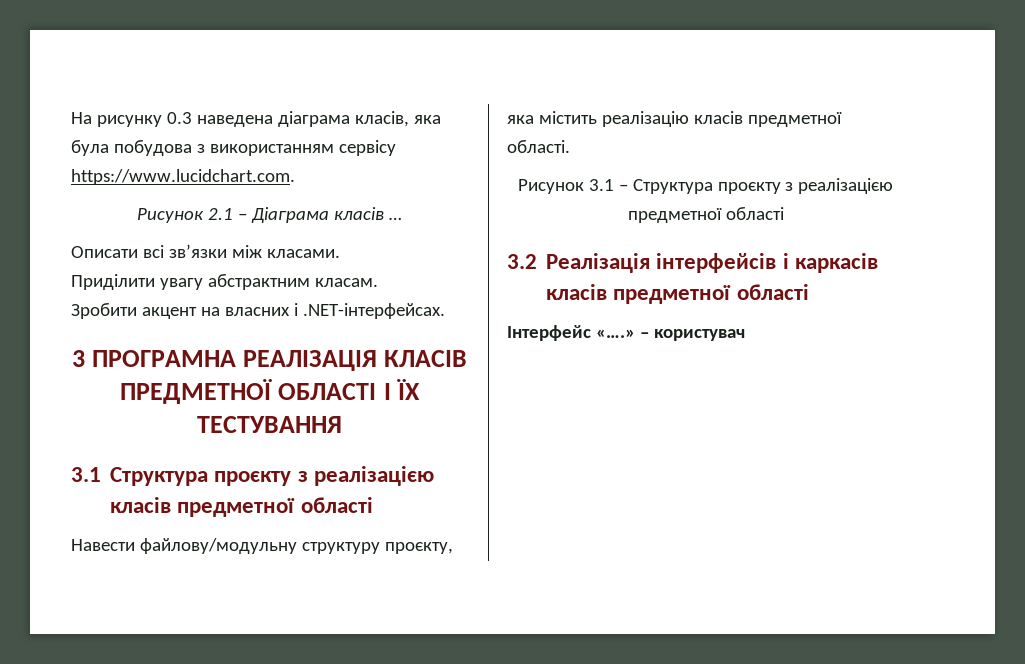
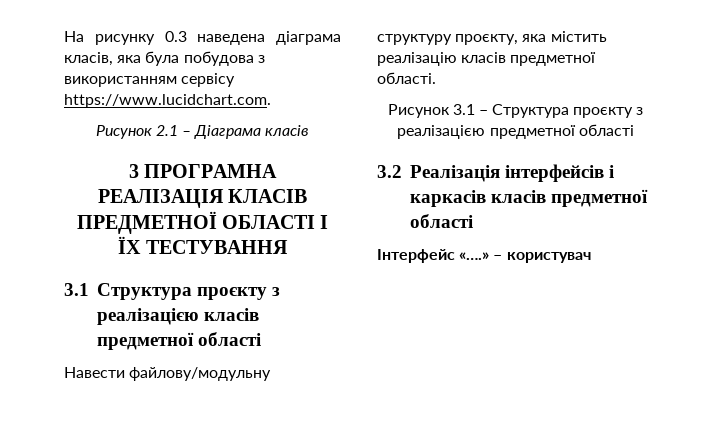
[388,217,402,220] [71,244,340,258] [71,274,378,290] [71,303,445,319] … // Описати всі зв’язки між класами. // Приділити увагу абстрактним класам. // Зробити акцент на власних і .NET-інтерфейсах. -> (310, 130) none

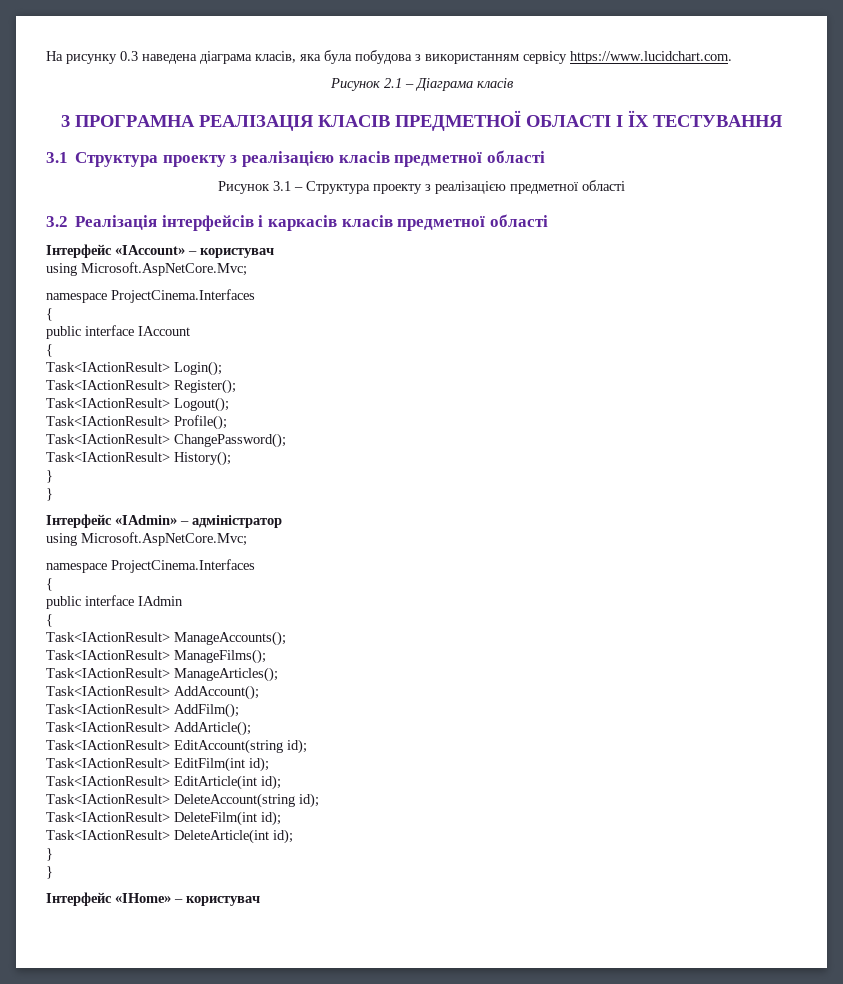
[196,287,267,300] проєкту -> [162,155,226,167] проекту
[64,367,272,381] [377,31,607,45] [377,52,597,66] [377,72,436,84] // Навести файлову/модульну структуру проєкту, яка містить реалізацію класів предметної області. -> (545, 156) none
[573,107,634,118] проєкту -> [373,184,422,194] проекту
[459,252,591,263] «….» – користувач -> [115,245,274,258] [46,262,247,276] [46,289,255,303] [46,308,53,321] [46,325,190,339] [46,344,53,357] [46,361,222,376] [46,379,236,394] [46,397,229,412] [46,415,227,430] [46,433,286,448] [46,451,231,466] [46,470,53,483] [46,488,53,501] [46,514,282,528] [46,532,247,546] [46,559,255,573] [46,578,53,591] [46,595,183,609] [46,614,53,627] [46,631,286,646] [46,649,266,664] [46,667,278,682] [46,685,259,700] [46,703,239,718] [46,721,251,736] [46,739,307,754] [46,757,269,772] [46,775,281,790] [46,793,319,808] [46,811,281,826] [46,829,293,844] [46,848,53,861] [46,866,53,879] [46,892,260,906] «IAccount» – користувач // using Microsoft.AspNetCore.Mvc; // namespace ProjectCinema.Interfaces // { // public interface IAccount // { // Task<IActionResult> Login(); // Task<IActionResult> Register(); // Task<IActionResult> Logout(); // Task<IActionResult> Profile(); // Task<IActionResult> ChangePassword(); // Task<IActionResult> History(); // } // } // Інтерфейс «IAdmin» – адміністратор // using Microsoft.AspNetCore.Mvc; // namespace ProjectCinema.Interfaces // { // public interface IAdmin // { // Task<IActionResult> ManageAccounts(); // Task<IActionResult> ManageFilms(); // Task<IActionResult> ManageArticles(); // Task<IActionResult> AddAccount(); // Task<IActionResult> AddFilm(); // Task<IActionResult> AddArticle(); // Task<IActionResult> EditAccount(string id); // Task<IActionResult> EditFilm(int id); // Task<IActionResult> EditArticle(int id); // Task<IActionResult> DeleteAccount(string id); // Task<IActionResult> DeleteFilm(int id); // Task<IActionResult> DeleteArticle(int id); // } // } // Інтерфейс «IHome» – користувач

